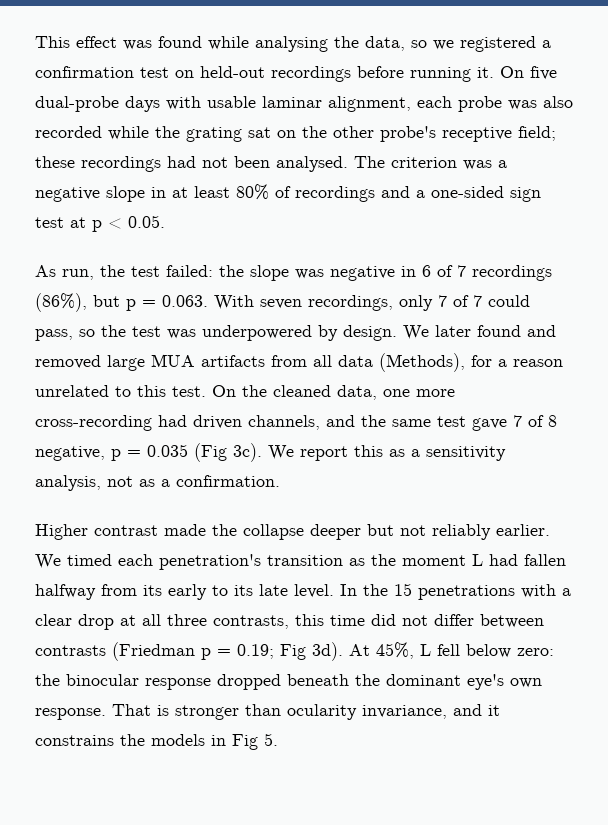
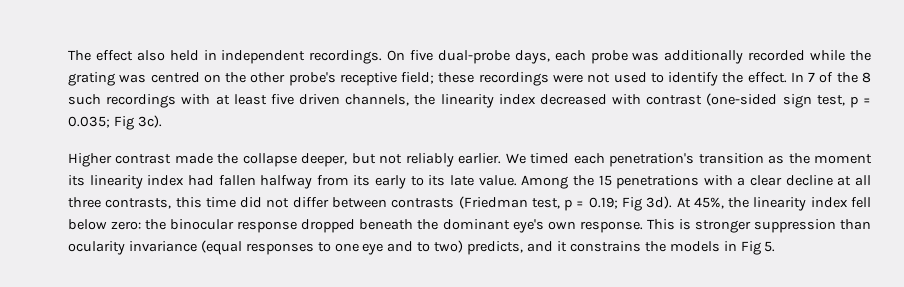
[35,36,551,52] [35,66,557,82] [35,96,411,112] This effect was found while analysing the data, so we registered a confirmation test on held-out recordings before running it. On five dual-probe days with usable laminar alignment, -> [68,50,550,64] The effect also held in independent recordings. On five dual-probe days,
[543,96,573,108] also -> [664,50,744,64] additionally
[248,127,271,138] sat -> [119,72,200,83] was centred
[167,156,507,172] [35,184,541,202] [35,215,165,232] [35,265,552,281] [35,293,530,312] [35,325,556,341] [35,353,563,372] [35,385,455,400] [35,415,557,431] [35,443,506,462] [35,475,280,491] had not been analysed. The criterion was a negative slope in at least 80% of recordings and a one-sided sign test at p < 0.05. // As run, the test failed: the slope was negative in 6 of 7 recordings (86%), but p = 0.063. With seven recordings, only 7 of 7 could pass, so the test was underpowered by design. We later found and removed large MUA artifacts from all data (Methods), for a reason unrelated to this test. On the cleaned data, one more cross-recording had driven channels, and the same test gave 7 of 8 negative, p = 0.035 (Fig 3c). We report this as a sensitivity analysis, not as a confirmation. -> [553,72,871,86] [68,93,871,108] [68,115,162,130] were not used to identify the effect. In 7 of the 8 such recordings with at least five driven channels, the linearity index decreased with contrast (one-sided sign test, p = 0.035; Fig 3c).
[310,524,361,540] deeper -> [301,153,348,167] deeper,
[472,554,483,566] L -> [68,175,185,189] its linearity index
[294,584,357,598] level. In -> [478,175,569,189] value. Among
[78,614,114,630] drop -> [785,175,833,186] decline
(195, 651) none -> [531,198,560,209] test,
[420,644,431,656] L -> [728,197,848,211] the linearity index
[112,704,151,716] That -> [646,219,675,230] This
(239, 712) none -> [753,219,836,233] suppression
[362,705,447,719] invariance, -> [128,240,524,255] invariance (equal responses to one eye and to two) predicts,

